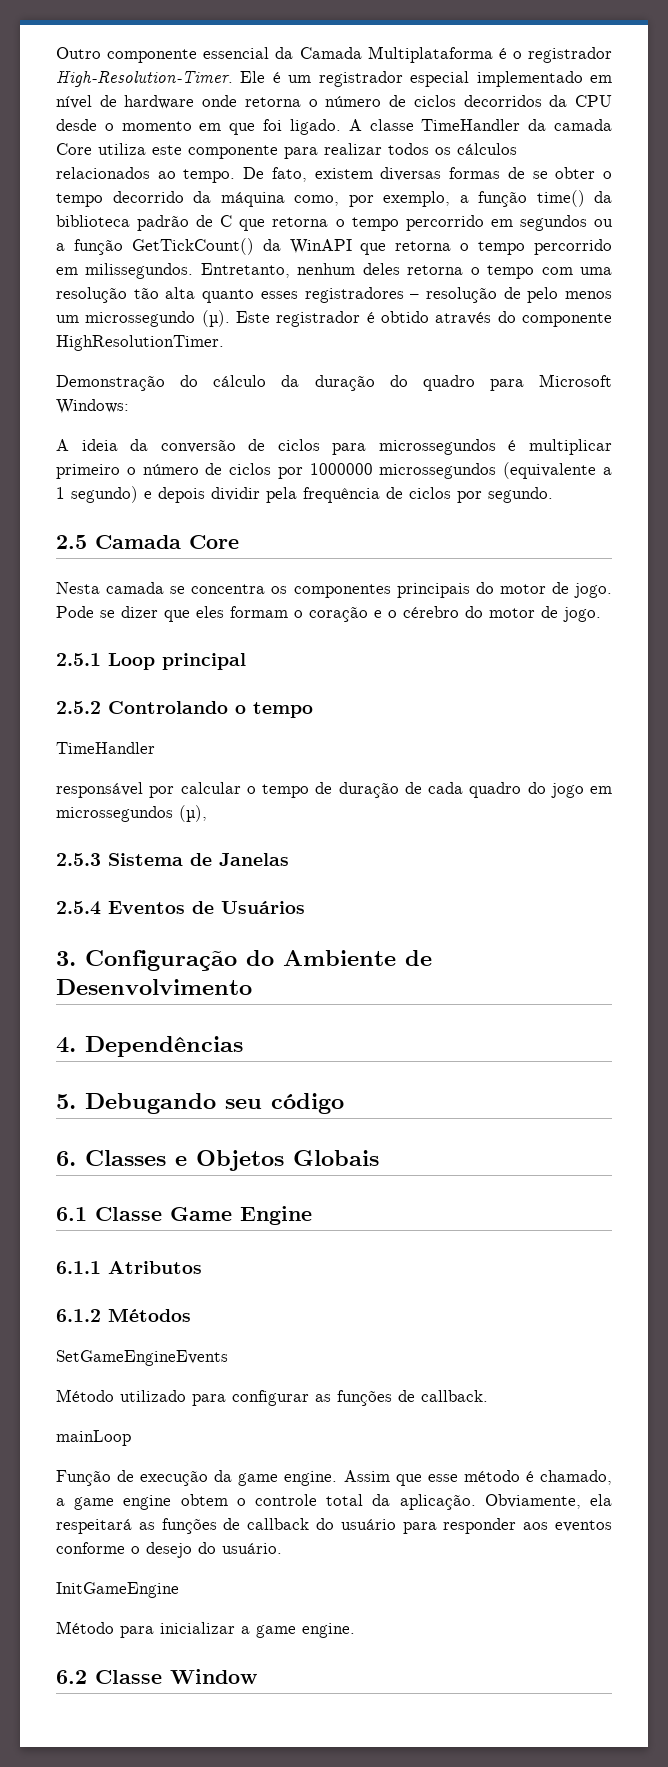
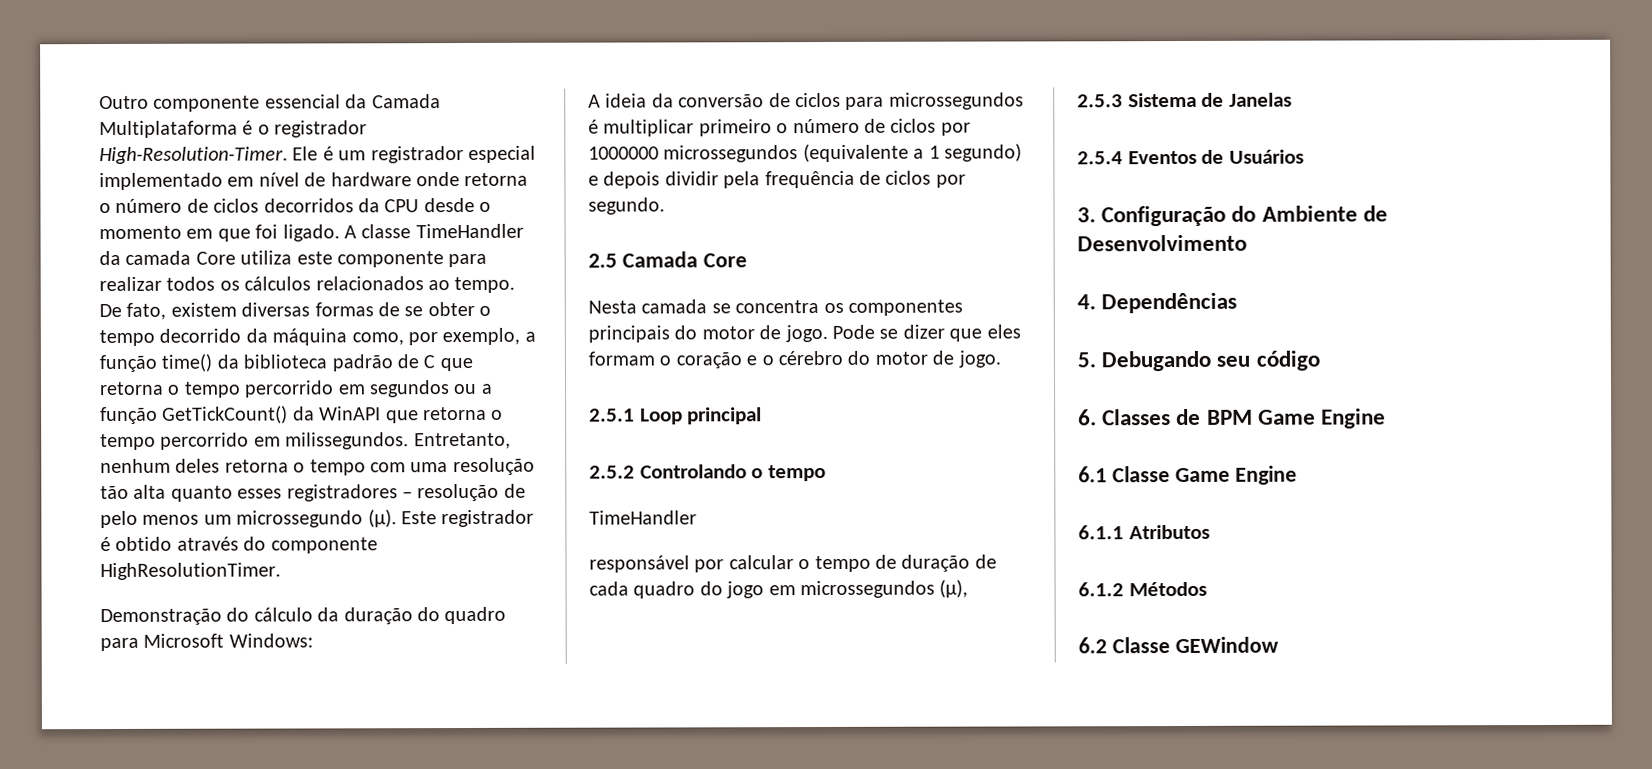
[175,1150,379,1171] e Objetos Globais -> [1176,408,1387,429] de BPM Game Engine
[56,1350,228,1366] [56,1389,488,1406] [56,1430,131,1446] [56,1470,612,1486] [56,1494,612,1510] [56,1518,612,1534] [56,1542,282,1558] [56,1582,179,1598] [56,1621,355,1638] // SetGameEngineEvents // Método utilizado para configurar as funções de callback. // mainLoop // Função de execução da game engine. Assim que esse método é chamado, a game engine obtem o controle total da aplicação. Obviamente, ela respeitará as funções de callback do usuário para responder aos eventos conforme o desejo do usuário. // InitGameEngine // Método para inicializar a game engine. -> (1207, 589) none
[170,1669,257,1684] Window -> [1174,636,1279,654] GEWindow

